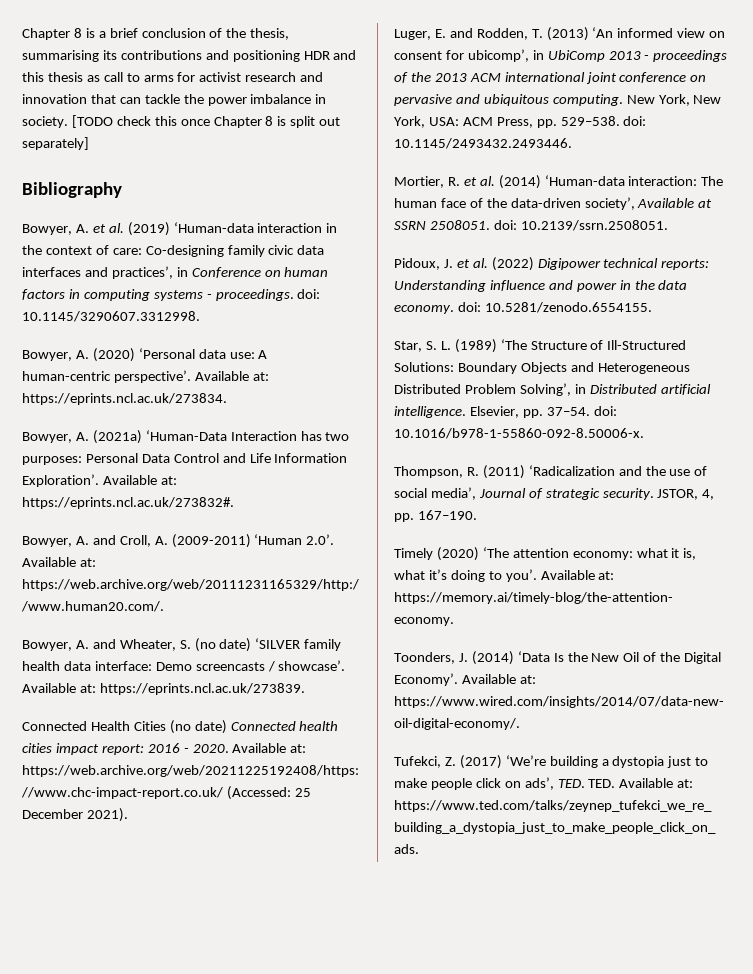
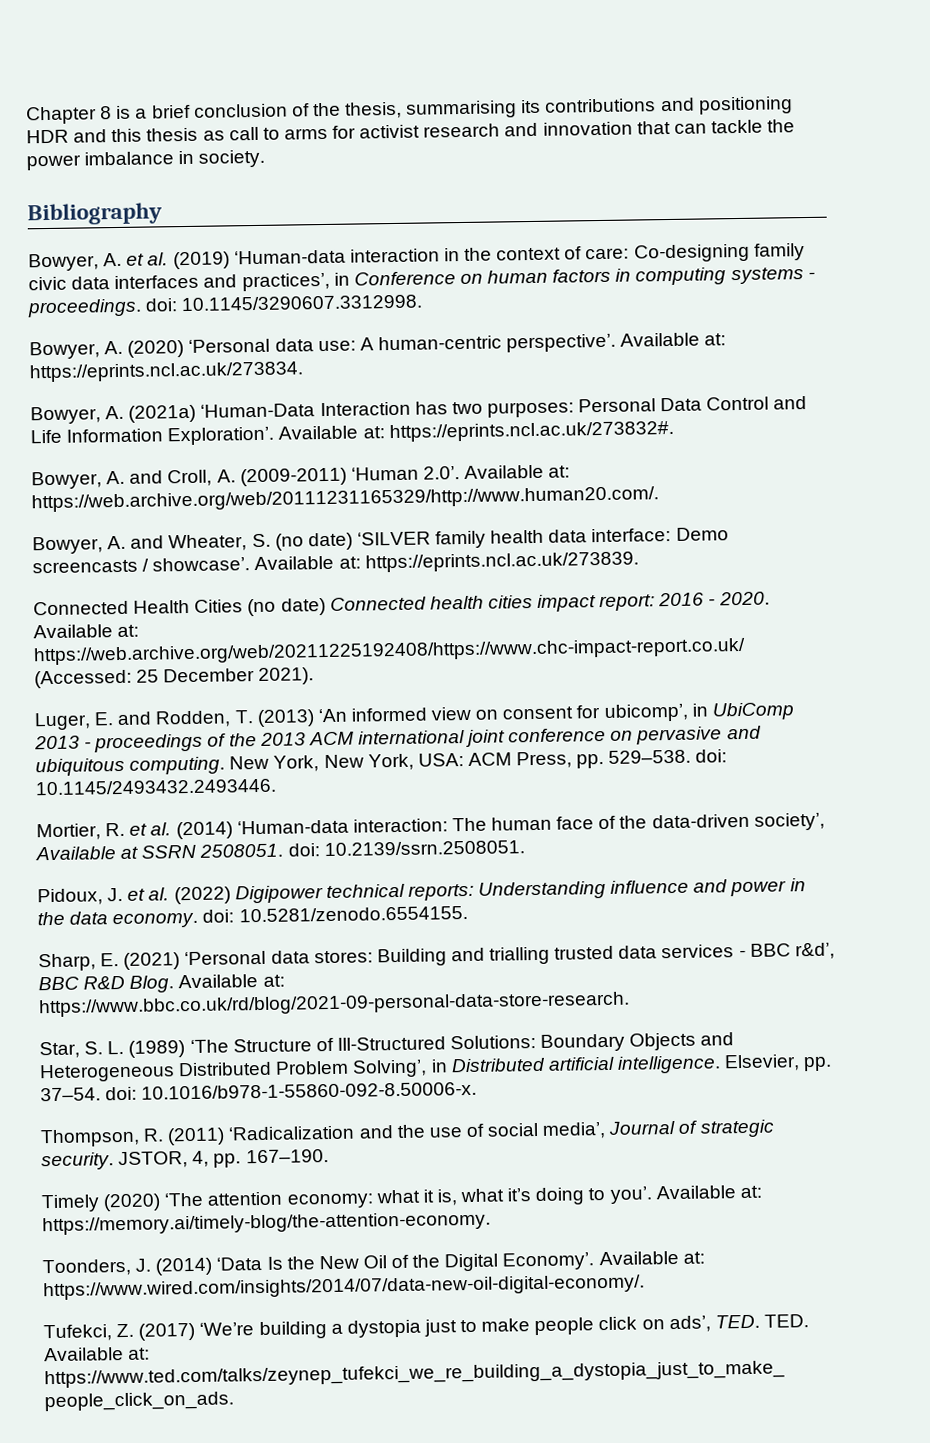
[71,115,341,128] [22,137,89,150] [TODO check this once Chapter 8 is split out separately] -> (266, 158) none
(652, 307) none -> [38,942,835,972] [38,974,285,993] [38,991,630,1018] // Sharp, E. (2021) ‘Personal data stores: Building and trialling trusted data services - BBC r&d’, BBC R&D Blog. Available at: https://www.bbc.co.uk/rd/blog/2021-09-personal-data-store-research.

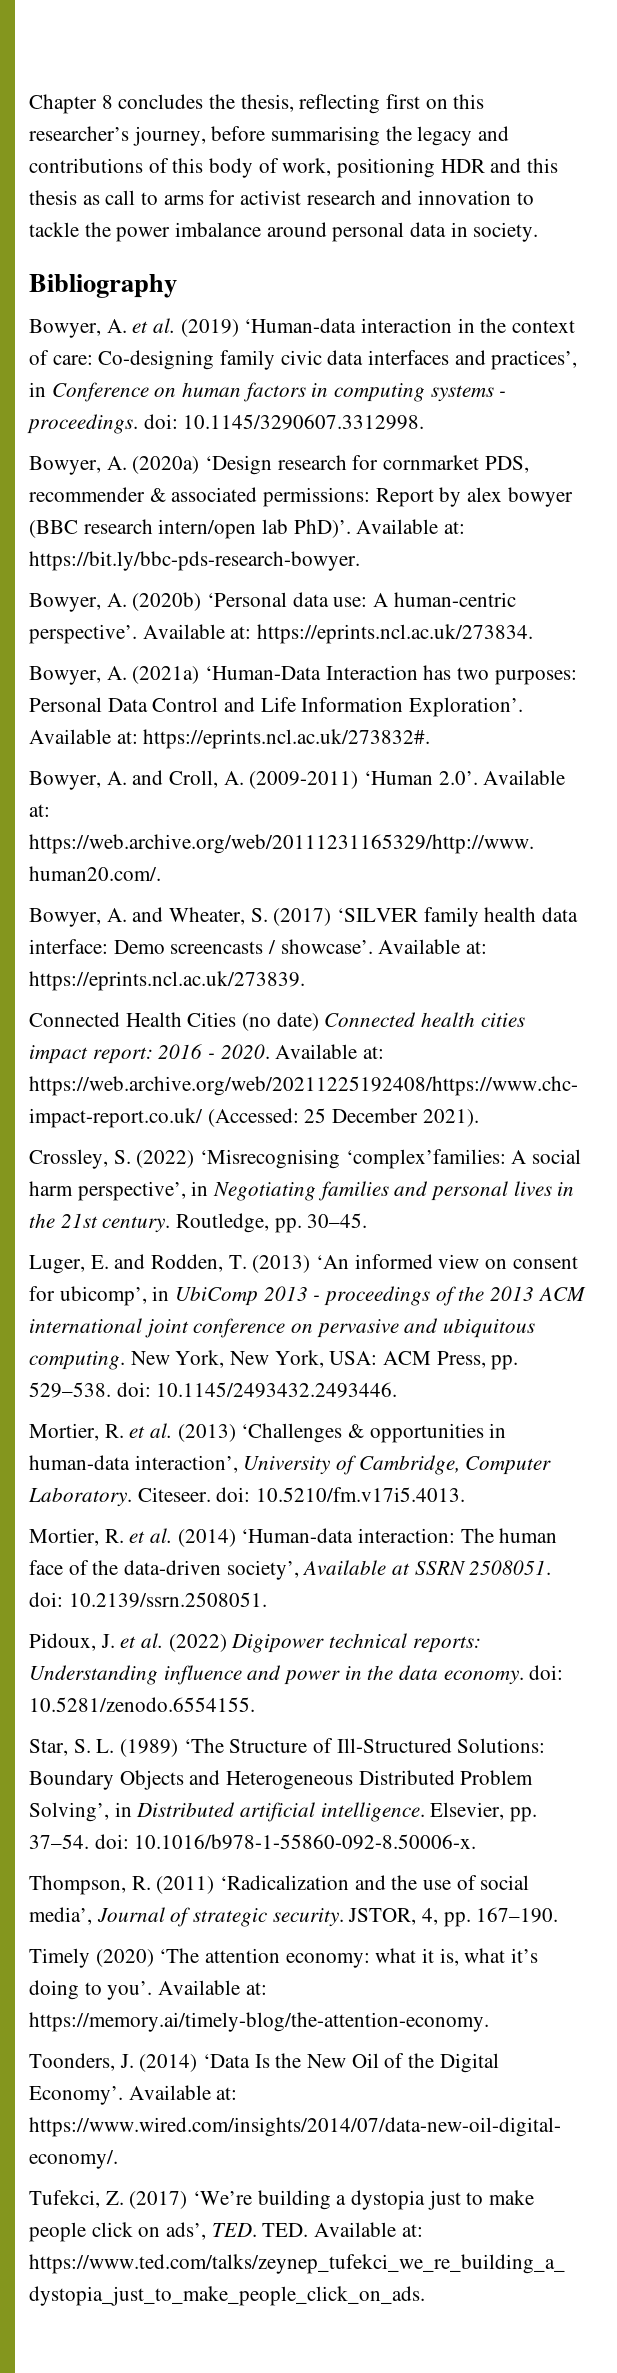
[116,97,695,119] is a brief conclusion of the thesis, summarising its contributions and -> [118,94,485,114] [29,126,510,146] [29,158,332,178] concludes the thesis, reflecting first on this researcher’s journey, before summarising the legacy and contributions of this body of work,
[636,120,707,135] that can -> [516,192,534,205] to
(175, 158) none -> [266,222,447,242] around personal data
[127,340,185,358] (2020) -> [132,455,529,475] [29,487,573,507] [29,519,466,539] [29,551,360,571] [29,592,202,612] (2020a) ‘Design research for cornmarket PDS, recommender & associated permissions: Report by alex bowyer (BBC research intern/open lab PhD)’. Available at: https://bit.ly/bbc-pds-research-bowyer. // Bowyer, A. (2020b)
[274,532,353,551] (no date) -> [273,908,332,926] (2017)
(315, 676) none -> [29,1149,582,1169] [29,1181,575,1201] [29,1213,368,1233] // Crossley, S. (2022) ‘Misrecognising ‘complex’families: A social harm perspective’, in Negotiating families and personal lives in the 21st century. Routledge, pp. 30–45.
(276, 787) none -> [29,1423,507,1443] [29,1455,552,1475] [28,1487,466,1507] // Mortier, R. et al. (2013) ‘Challenges & opportunities in human-data interaction’, University of Cambridge, Computer Laboratory. Citeseer. doi: 10.5210/fm.v17i5.4013.
[38,942,835,972] [38,974,285,993] [38,991,630,1018] // Sharp, E. (2021) ‘Personal data stores: Building and trialling trusted data services - BBC r&d’, BBC R&D Blog. Available at: https://www.bbc.co.uk/rd/blog/2021-09-personal-data-store-research. -> (255, 1704) none

